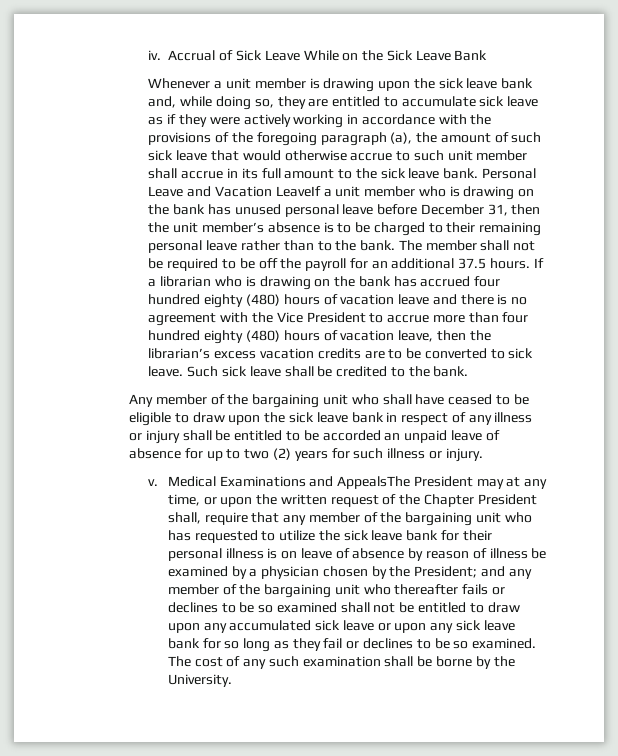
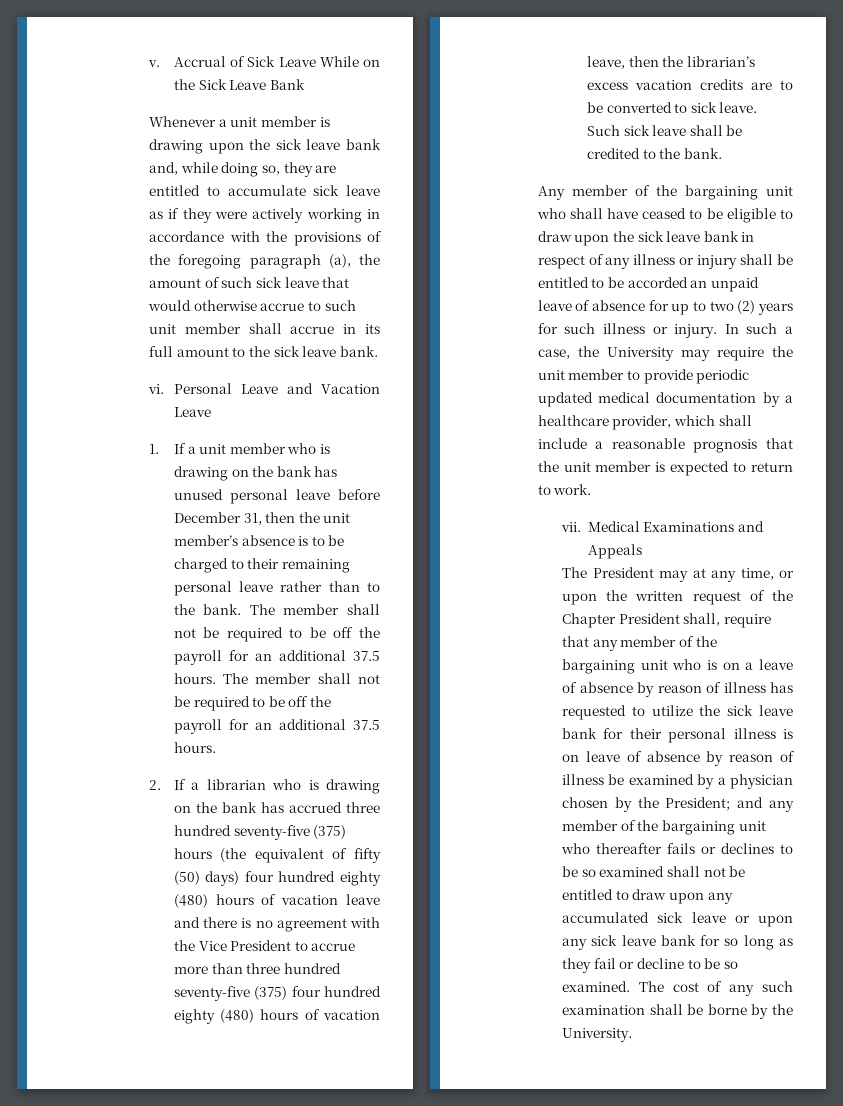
[148,50,162,60] iv. -> [148,60,160,67] v.
(479, 173) none -> [148,384,164,394] // vi.
[275,186,321,197] LeaveIf -> [173,407,211,417] [149,443,186,454] Leave // 1. If
(530, 263) none -> [223,673,380,684] [173,696,332,711] [173,719,380,734] [173,742,216,753] [149,780,161,790] The member shall not be required to be off the payroll for an additional 37.5 hours. // 2.
(471, 281) none -> [345,802,380,813] [173,825,347,840] [173,848,382,863] [173,871,240,886] three hundred seventy-five (375) hours (the equivalent of fifty (50) days)
(499, 317) none -> [246,963,341,974] [173,986,288,1001] three hundred seventy-five (375)
[148,479,159,486] // v. -> [724,323,793,334] [537,346,793,361] [537,369,750,384] [537,392,793,407] [537,415,752,430] [537,438,793,453] [537,461,793,476] [537,484,592,495] [561,522,581,532] In such a case, the University may require the unit member to provide periodic updated medical documentation by a healthcare provider, which shall include a reasonable prognosis that the unit member is expected to return to work. // vii.
[337,476,411,489] AppealsThe -> [587,544,642,559] [562,567,587,578] Appeals // The
(532, 517) none -> [707,659,793,670] [562,682,766,697] is on a leave of absence by reason of illness
[362,638,413,649] declines -> [636,958,684,969] decline

